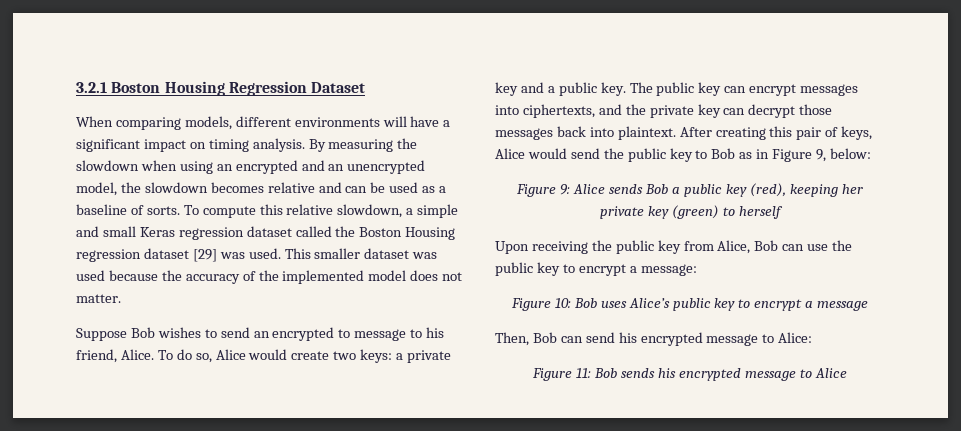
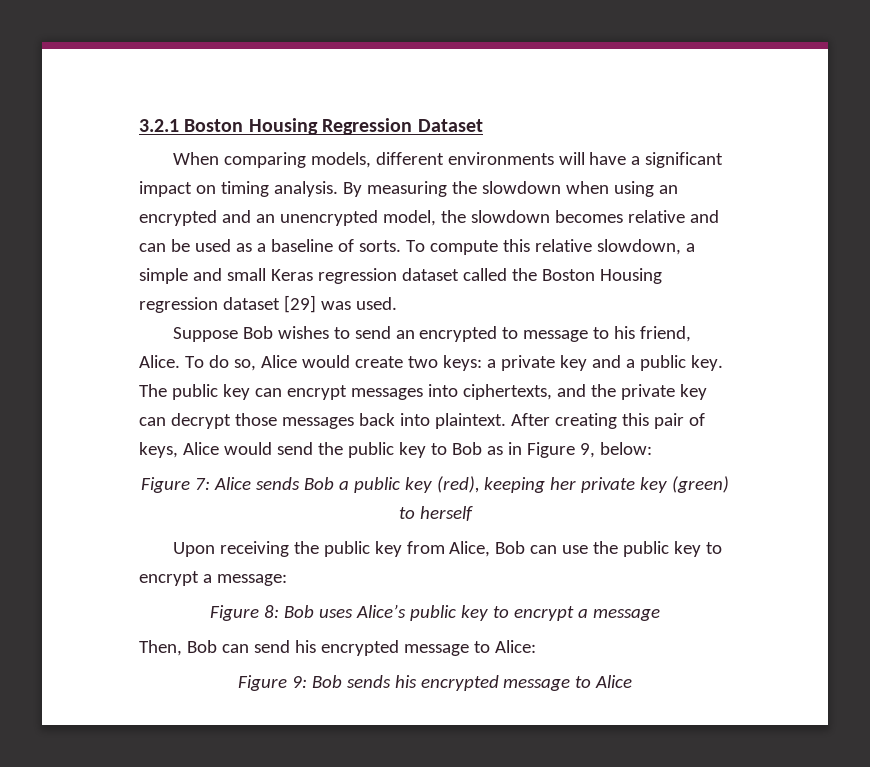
[284,248,438,259] [76,270,463,284] [76,294,121,303] This smaller dataset was used because the accuracy of the implemented model does not matter. -> (397, 303) none
[560,184,571,195] 9: -> [194,478,210,490] 7:
[554,298,571,308] 10: -> [264,605,280,618] 8:
[576,368,592,378] 11: -> [291,676,307,688] 9:

